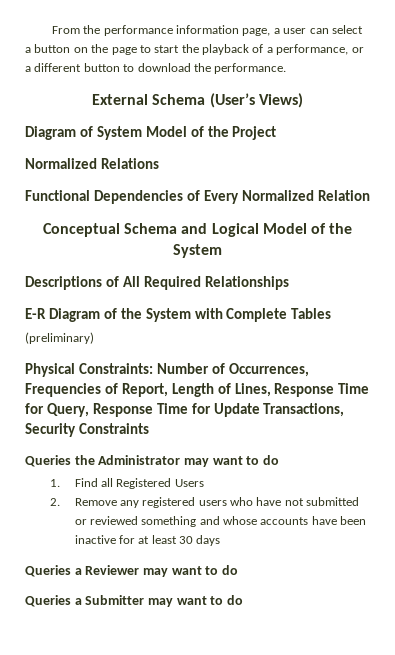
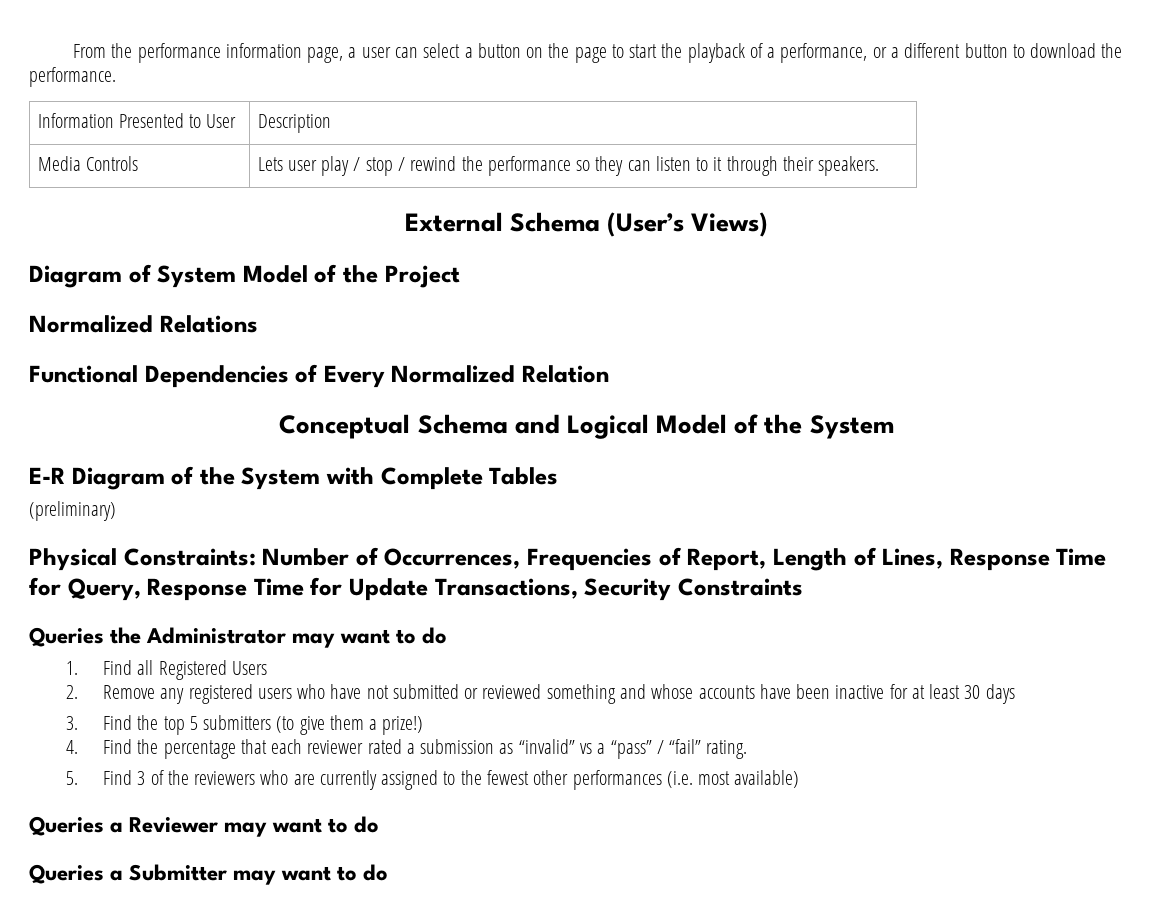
(287, 68) none -> [37,113,237,128] [257,114,331,133] [37,156,138,171] [257,156,880,176] // Information Presented to User | Description // Media Controls | Lets user play / stop / rewind the performance so they can listen to it through their speakers.
[25,276,289,290] // Descriptions of All Required Relationships -> (894, 427) none
(221, 540) none -> [66,715,424,735] [66,739,748,759] [66,770,800,790] // 3. Find the top 5 submitters (to give them a prize!) // 4. Find the percentage that each reviewer rated a submission as “invalid” vs a “pass” / “fail” rating. // 5. Find 3 of the reviewers who are currently assigned to the fewest other performances (i.e. most available)

